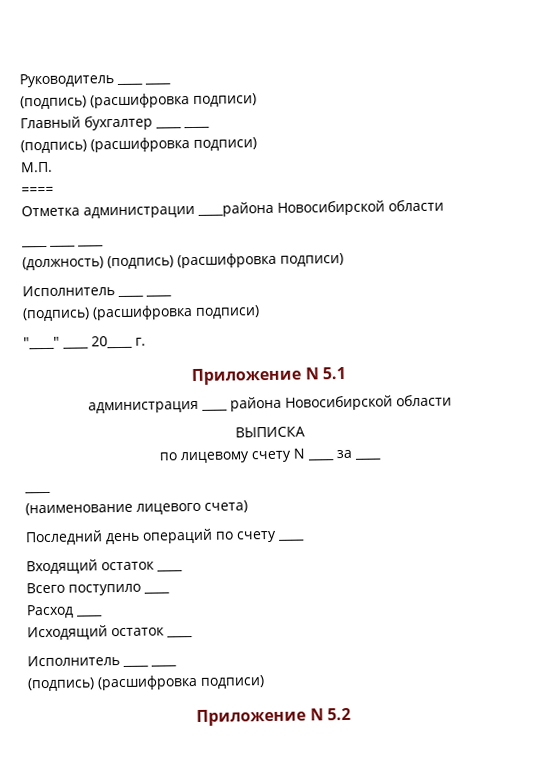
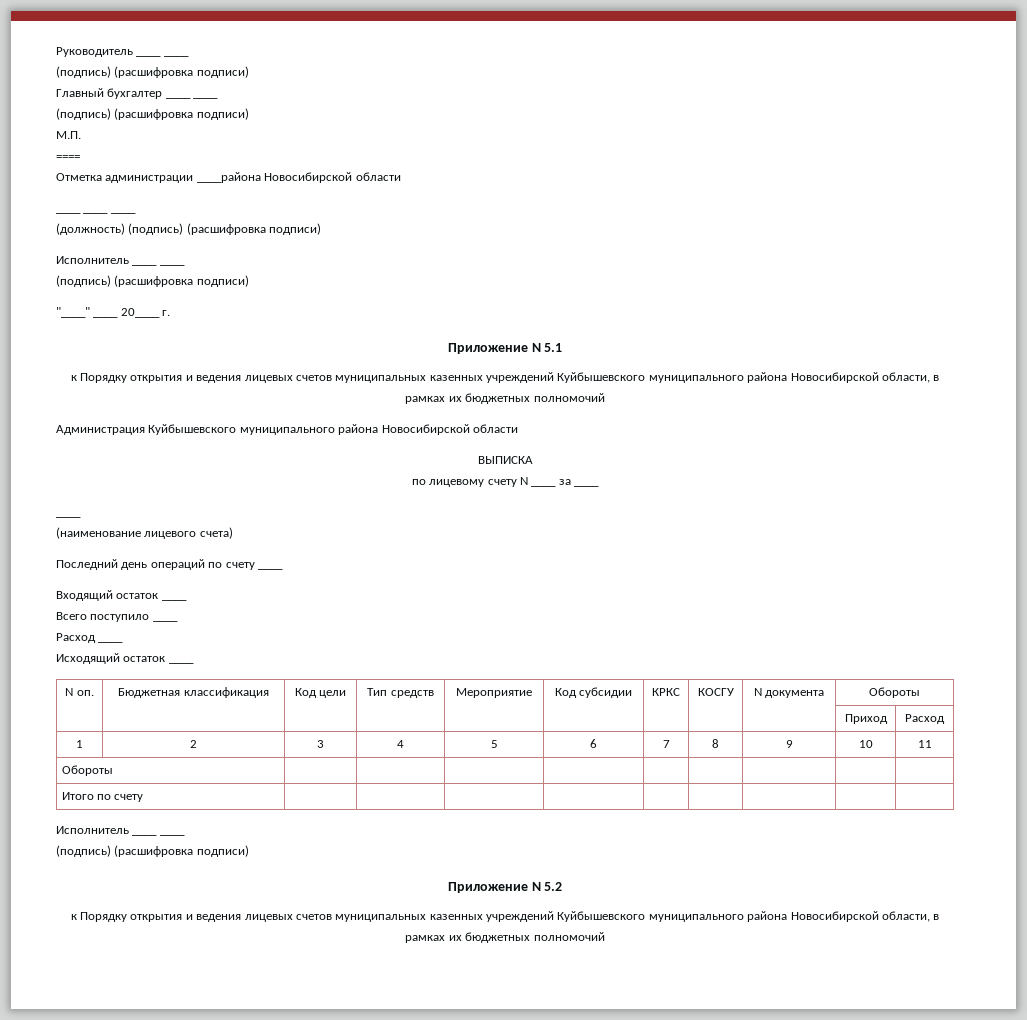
[87,400,228,414] администрация ____ -> [70,372,940,383] [405,393,605,404] [56,424,335,435] к Порядку открытия и ведения лицевых счетов муниципальных казенных учреждений Куйбышевского муниципального района Новосибирской области, в рамках их бюджетных полномочий // Администрация Куйбышевского муниципального
(193, 636) none -> [65,688,94,696] [118,687,269,698] [294,688,347,698] [367,688,434,698] [456,688,532,698] [554,687,633,698] [652,688,680,696] [697,688,734,696] [753,688,825,698] [869,687,920,698] [844,714,888,724] [905,714,945,724] [76,740,83,748] [190,740,197,748] [317,740,324,748] [397,740,404,748] [490,740,498,748] [590,739,597,748] [662,740,670,748] [712,739,719,748] [785,740,793,748] [858,740,873,748] [917,740,932,748] [61,765,113,776] [61,792,144,802] // N оп. | Бюджетная классификация | Код цели | Тип средств | Мероприятие | Код субсидии | КРКС | КОСГУ | N документа | Обороты // | | | | | | | | | Приход | Расход // 1 | 2 | 3 | 4 | 5 | 6 | 7 | 8 | 9 | 10 | 11 // Обороты | | | | | | | | | // Итого по счету | | | | | | | | |
(351, 714) none -> [70,911,940,922] [405,932,605,943] // к Порядку открытия и ведения лицевых счетов муниципальных казенных учреждений Куйбышевского муниципального района Новосибирской области, в рамках их бюджетных полномочий

